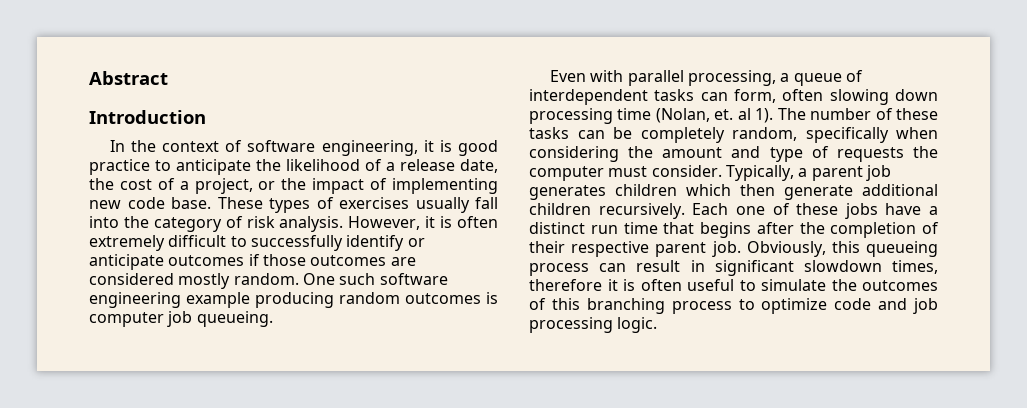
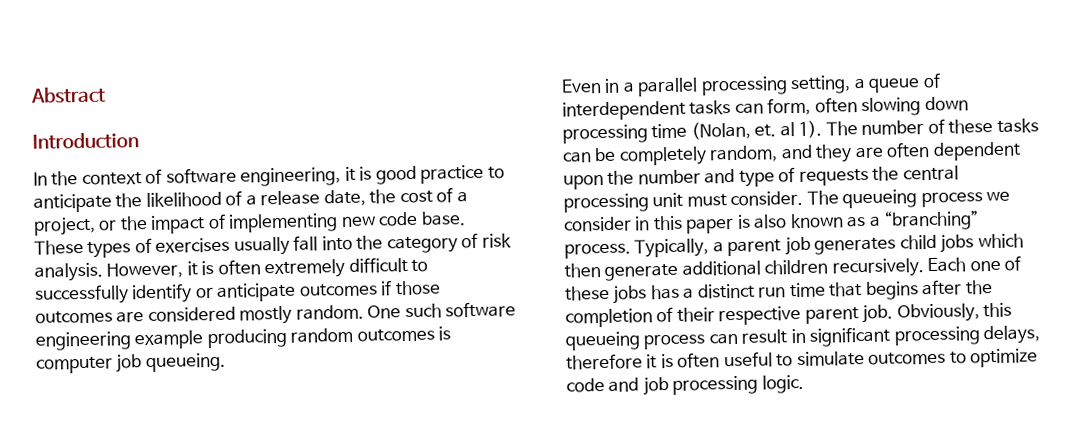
[590,70,776,86] with parallel processing, -> [604,75,852,97] in a parallel processing setting,
[805,127,938,143] [529,146,723,162] specifically when considering the amount -> [780,141,1021,163] [563,169,701,190] and they are often dependent upon the number
[529,165,722,181] computer must consider. -> [902,165,959,181] [563,189,1011,213] [564,210,981,234] [564,242,631,259] central processing unit must consider. The queueing process we consider in this paper is also known as a “branching” process.
[615,184,677,196] children -> [899,234,975,253] child jobs
[885,203,922,215] have -> [650,284,680,300] has
[803,260,939,274] slowdown times, -> [893,325,1041,346] processing delays,
[831,279,938,291] [529,298,732,314] the outcomes of this branching process -> [868,351,947,365] outcomes

